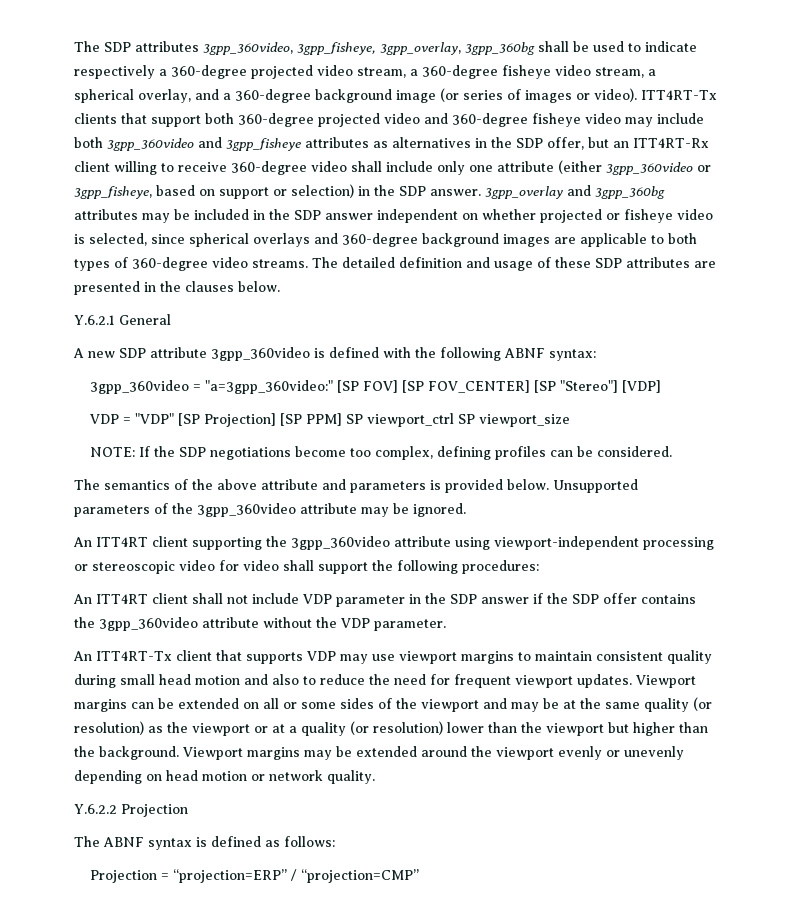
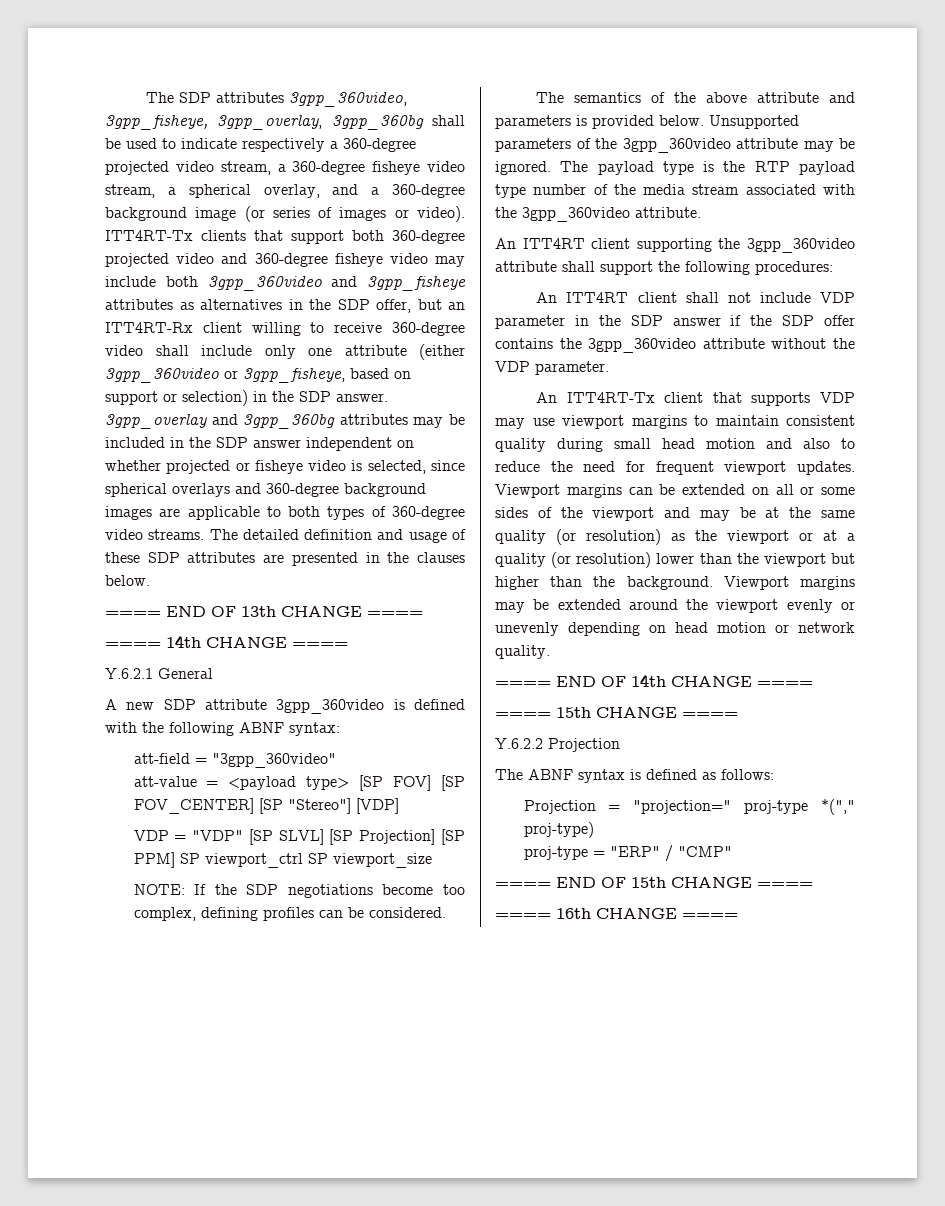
(280, 286) none -> [105,606,423,617] [105,635,348,648] // ==== END OF 13th CHANGE ==== // ==== 14th CHANGE ====
[90,380,334,394] 3gpp_360video = "a=3gpp_360video:" -> [133,753,336,768] [133,776,350,790] att-field = "3gpp_360video" // att-value = <payload type>
(201, 419) none -> [278,829,354,845] SLVL] [SP
(466, 510) none -> [560,161,855,175] [495,184,855,198] [495,207,701,222] The payload type is the RTP payload type number of the media stream associated with the 3gpp_360video attribute.
[455,536,714,550] [74,560,279,574] using viewport-independent processing or stereoscopic video for video -> (557, 266) none
(375, 777) none -> [495,674,813,687] [495,707,738,718] // ==== END OF 14th CHANGE ==== // ==== 15th CHANGE ====
[173,869,420,883] “projection=ERP” / “projection=CMP” -> [633,799,855,815] [523,822,594,838] [523,845,732,862] [495,877,813,888] [495,908,738,919] "projection=" proj-type *("," proj-type) // proj-type = "ERP" / "CMP" // ==== END OF 15th CHANGE ==== // ==== 16th CHANGE ====

